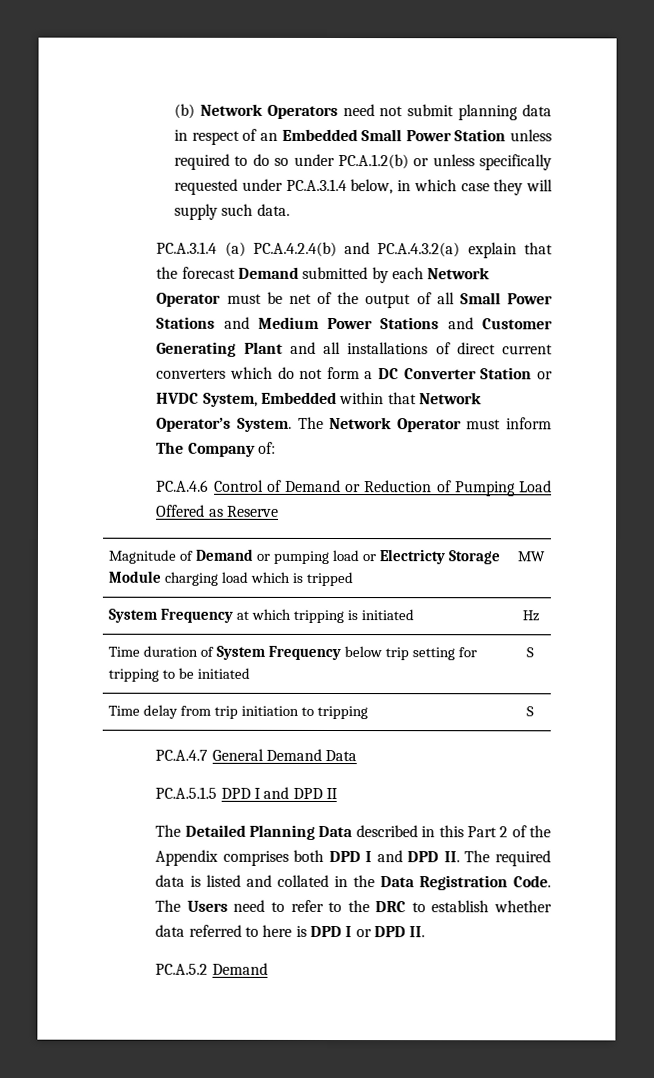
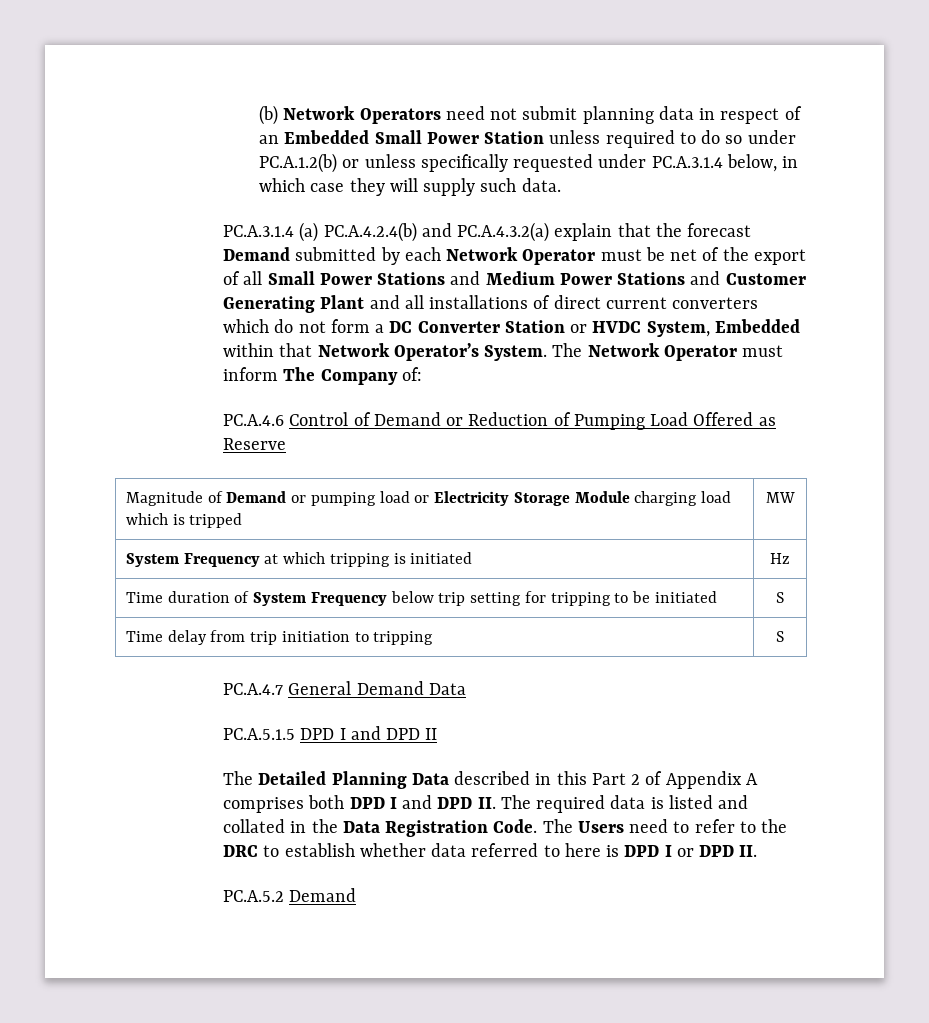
[365,294,412,309] output -> [753,249,806,265] export
[378,549,445,565] Electricty -> [434,491,510,506] Electricity
[528,825,551,838] [155,849,219,866] the Appendix -> [665,771,758,789] Appendix A

